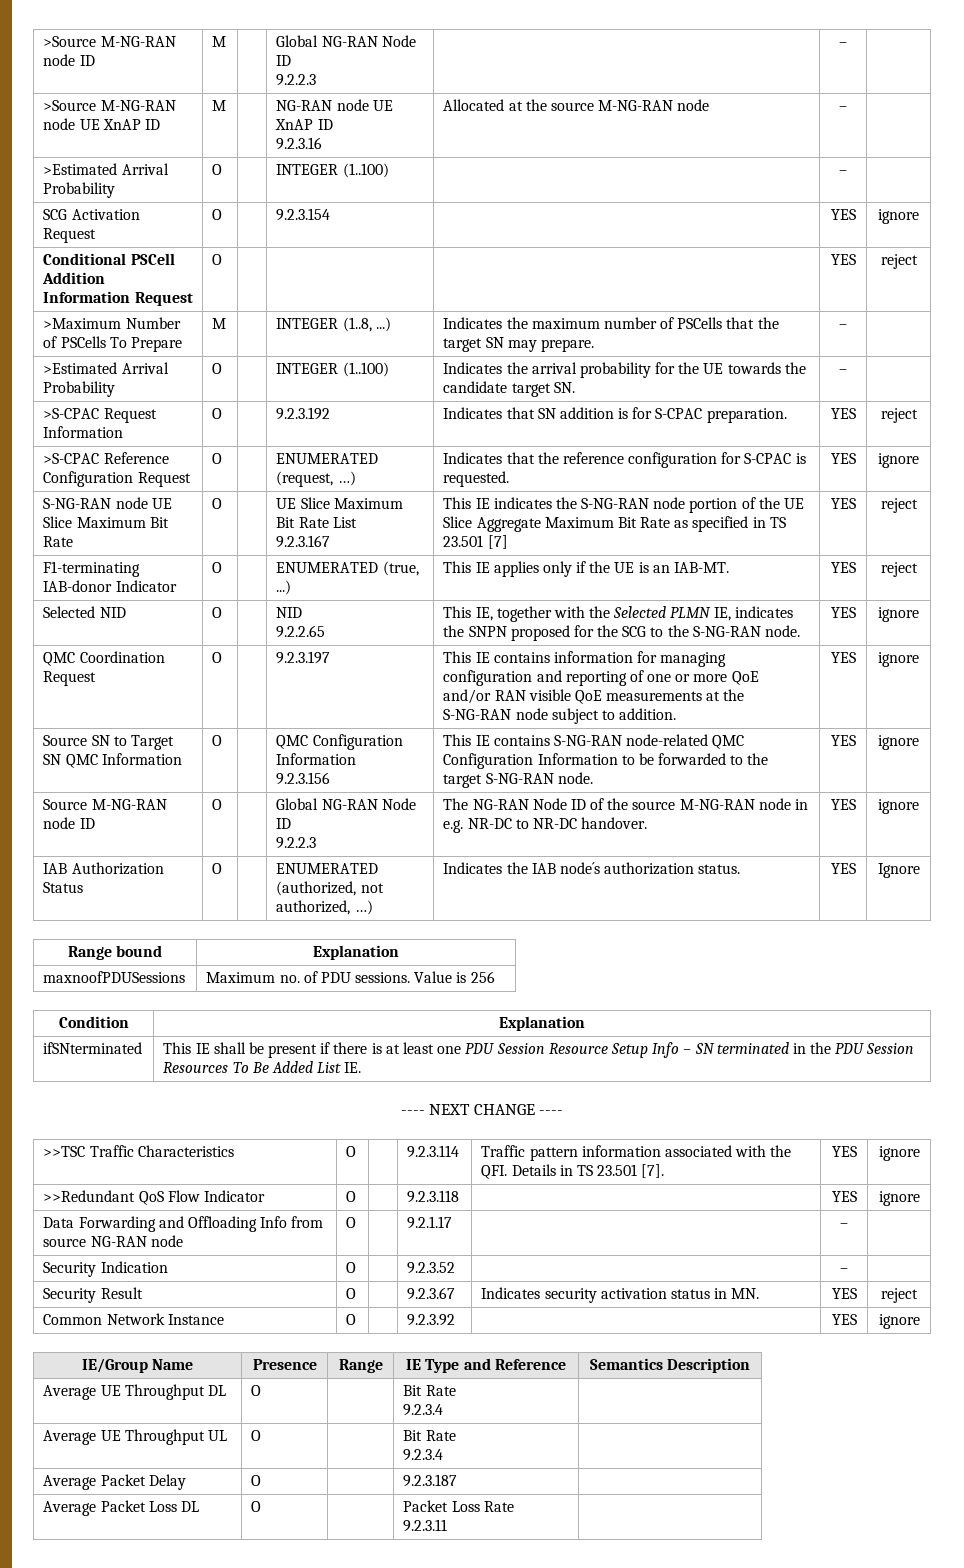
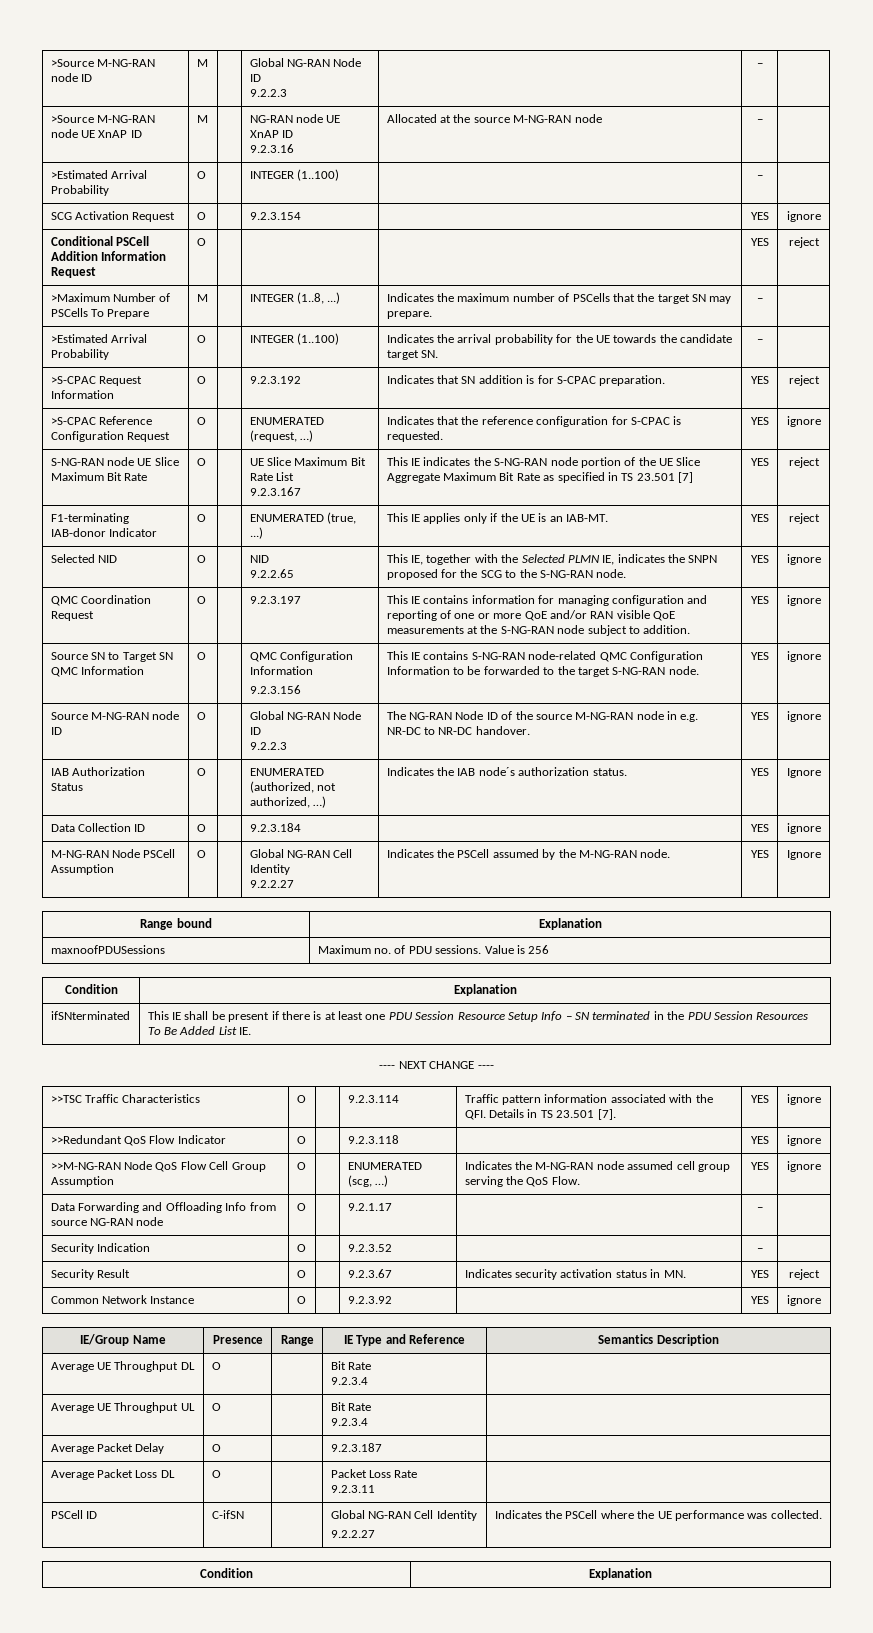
(920, 870) none -> [50,823,146,832] [196,824,206,832] [249,823,301,832] [750,824,769,832] [786,823,821,834] [50,849,176,858] [50,864,114,875] [196,850,206,858] [249,849,353,858] [249,864,290,875] [249,880,294,888] [386,849,671,860] [750,850,769,858] [786,850,821,860] // Data Collection ID | O | | 9.2.3.184 | | YES | ignore // M-NG-RAN Node PSCell Assumption | O | | Global NG-RAN Cell Identity // 9.2.2.27 | Indicates the PSCell assumed by the M-NG-RAN node. | YES | Ignore
(920, 1198) none -> [50,1161,266,1172] [50,1176,114,1187] [296,1162,306,1170] [347,1162,422,1170] [347,1175,389,1187] [464,1161,730,1172] [464,1176,580,1187] [750,1162,769,1170] [787,1161,821,1172] // >>M-NG-RAN Node QoS Flow Cell Group Assumption | O | | ENUMERATED (scg, …) | Indicates the M-NG-RAN node assumed cell group serving the QoS Flow. | YES | ignore
(448, 1525) none -> [50,1510,98,1519] [211,1510,244,1519] [330,1510,477,1521] [330,1530,375,1538] [494,1510,822,1521] [200,1568,253,1578] [589,1568,652,1580] // PSCell ID | C-ifSN | | Global NG-RAN Cell Identity // 9.2.2.27 | Indicates the PSCell where the UE performance was collected. // Condition | Explanation

